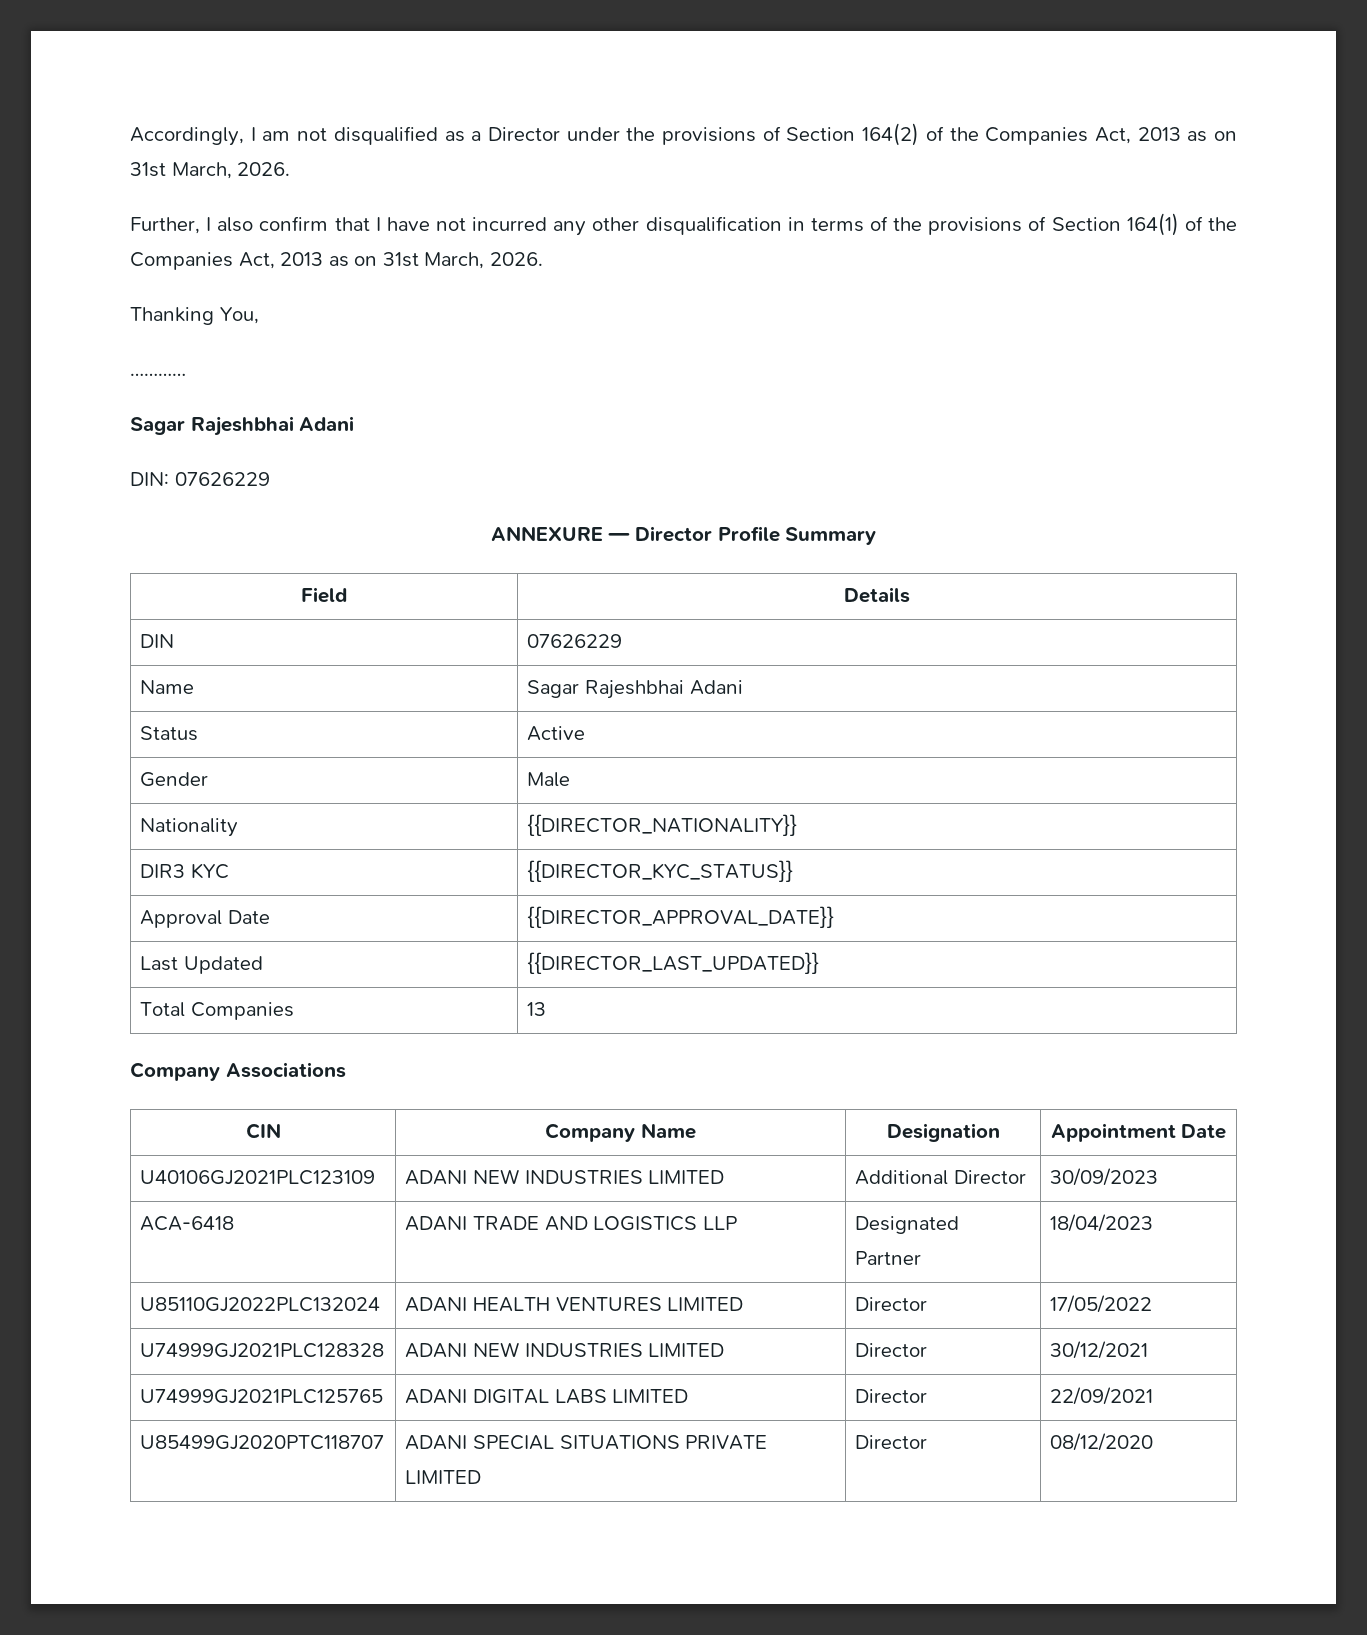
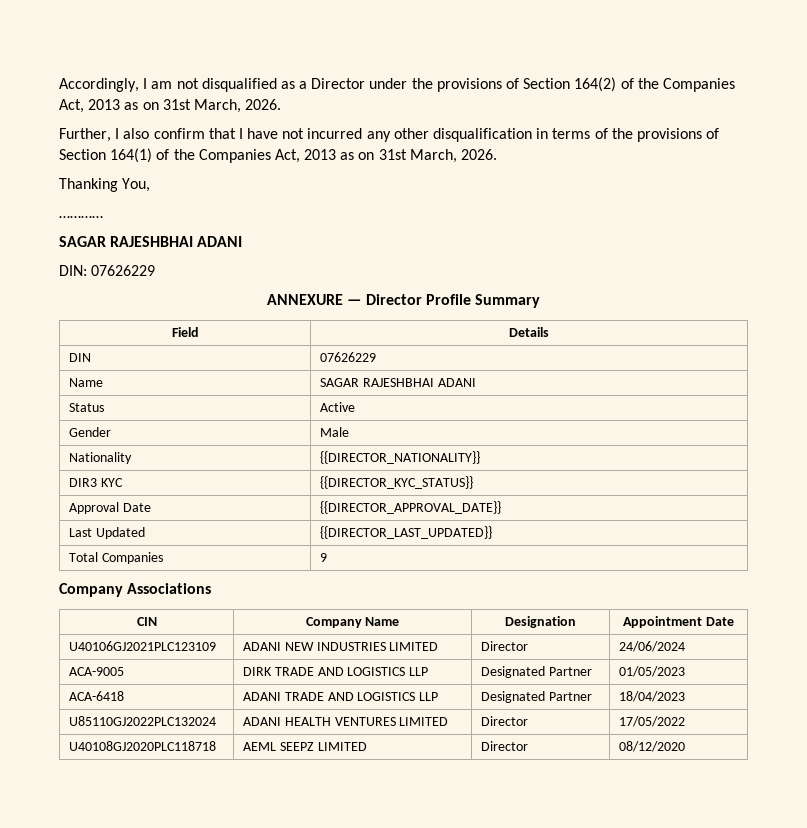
[130,416,355,436] Sagar Rajeshbhai Adani -> [59,236,243,247] SAGAR RAJESHBHAI ADANI
[527,680,743,699] Sagar Rajeshbhai Adani -> [320,378,476,387] SAGAR RAJESHBHAI ADANI
[527,1002,547,1016] 13 -> [320,553,328,562] 9
[855,1170,1026,1185] [1050,1168,1159,1186] Additional Director | 30/09/2023 -> [481,641,529,651] [619,641,686,652] [69,667,125,676] [243,667,429,676] [481,666,592,678] [619,666,686,677] Director | 24/06/2024 // ACA-9005 | DIRK TRADE AND LOGISTICS LLP | Designated Partner | 01/05/2023
[140,1343,385,1358] [405,1342,725,1358] [855,1343,928,1357] [1050,1341,1149,1359] [140,1389,384,1404] [405,1389,689,1404] [855,1389,928,1403] [1050,1387,1154,1405] [140,1435,385,1450] [405,1435,768,1450] U74999GJ2021PLC128328 | ADANI NEW INDUSTRIES LIMITED | Director | 30/12/2021 // U74999GJ2021PLC125765 | ADANI DIGITAL LABS LIMITED | Director | 22/09/2021 // U85499GJ2020PTC118707 | ADANI SPECIAL SITUATIONS PRIVATE -> [69,741,217,751] [243,742,314,751] U40108GJ2020PLC118718 | AEML SEEPZ

